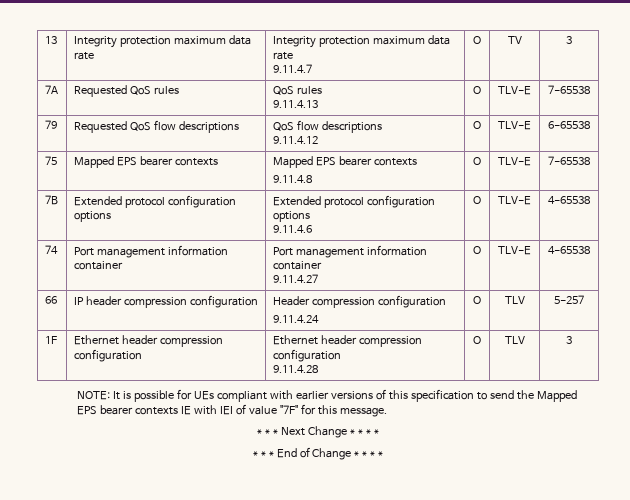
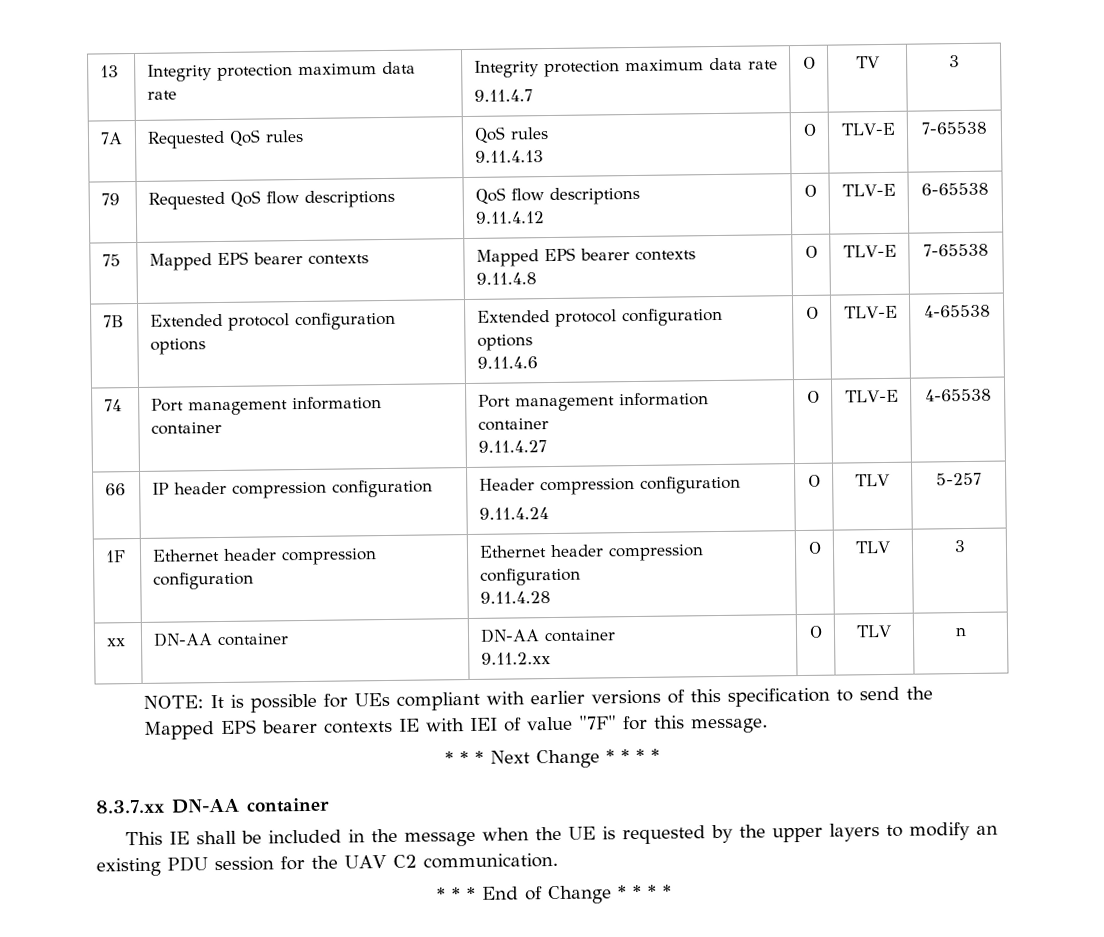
(572, 340) none -> [106,638,126,647] [152,632,289,647] [479,628,616,643] [480,652,551,665] [808,625,823,638] [856,624,894,638] [954,627,967,637] // xx | DN-AA container | DN-AA container // 9.11.2.xx | O | TLV | n
(379, 432) none -> [95,797,330,814] [125,821,999,847] [96,852,558,877] // 8.3.7.xx DN-AA container // This IE shall be included in the message when the UE is requested by the upper layers to modify an existing PDU session for the UAV C2 communication.

